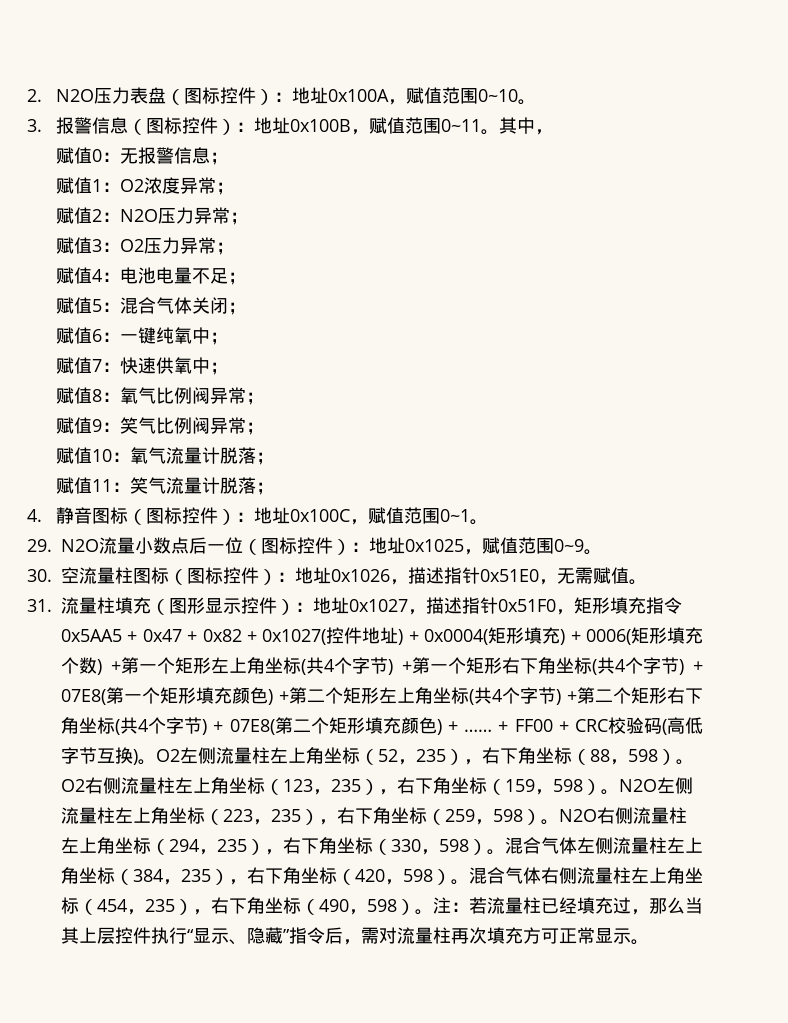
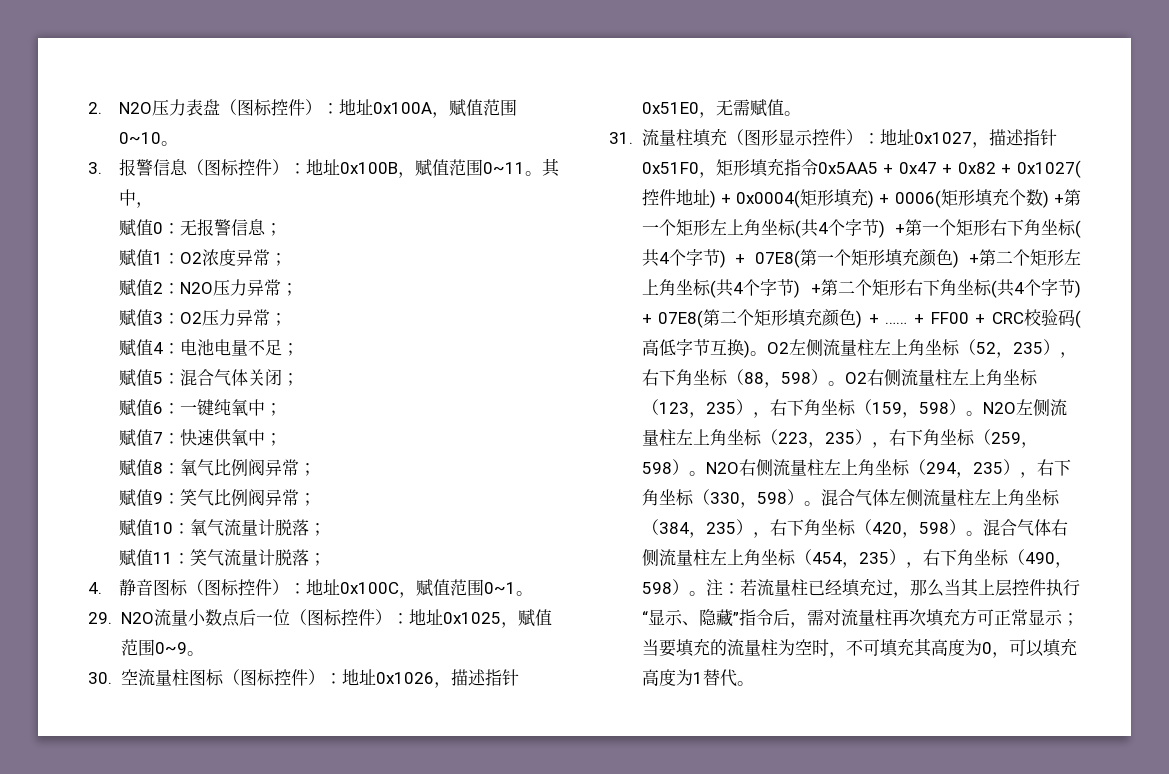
(631, 936) none -> [1061,613,1079,626] [641,638,1077,658] [641,669,737,687] ；当要填充的流量柱为空时，不可填充其高度为0，可以填充高度为1替代

